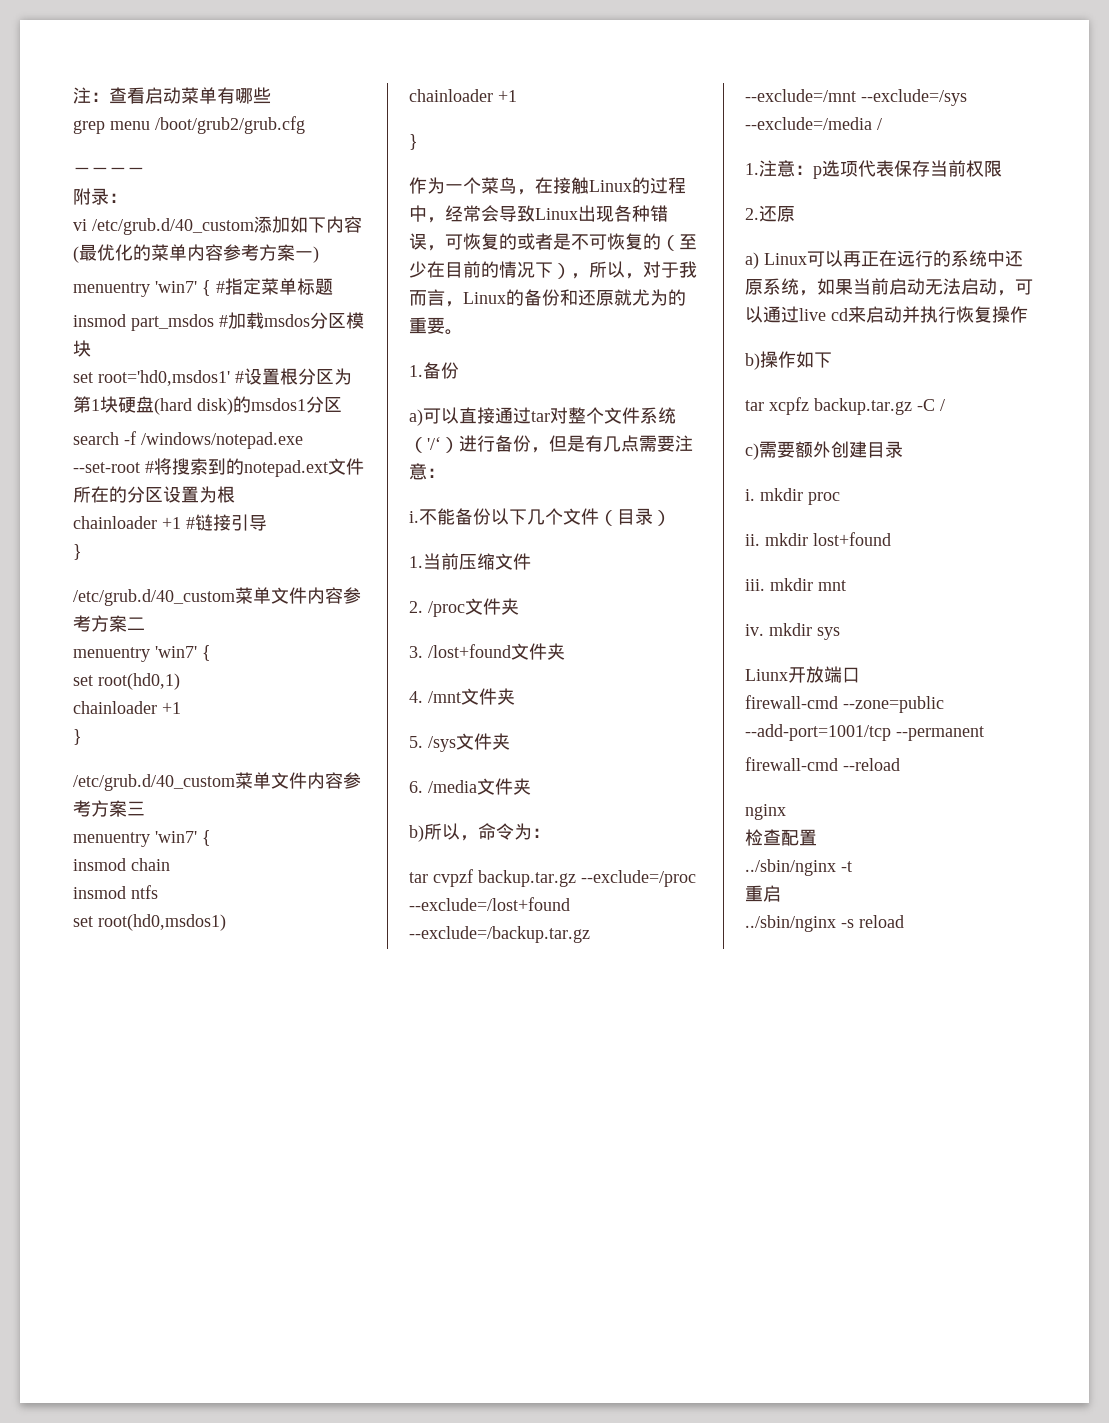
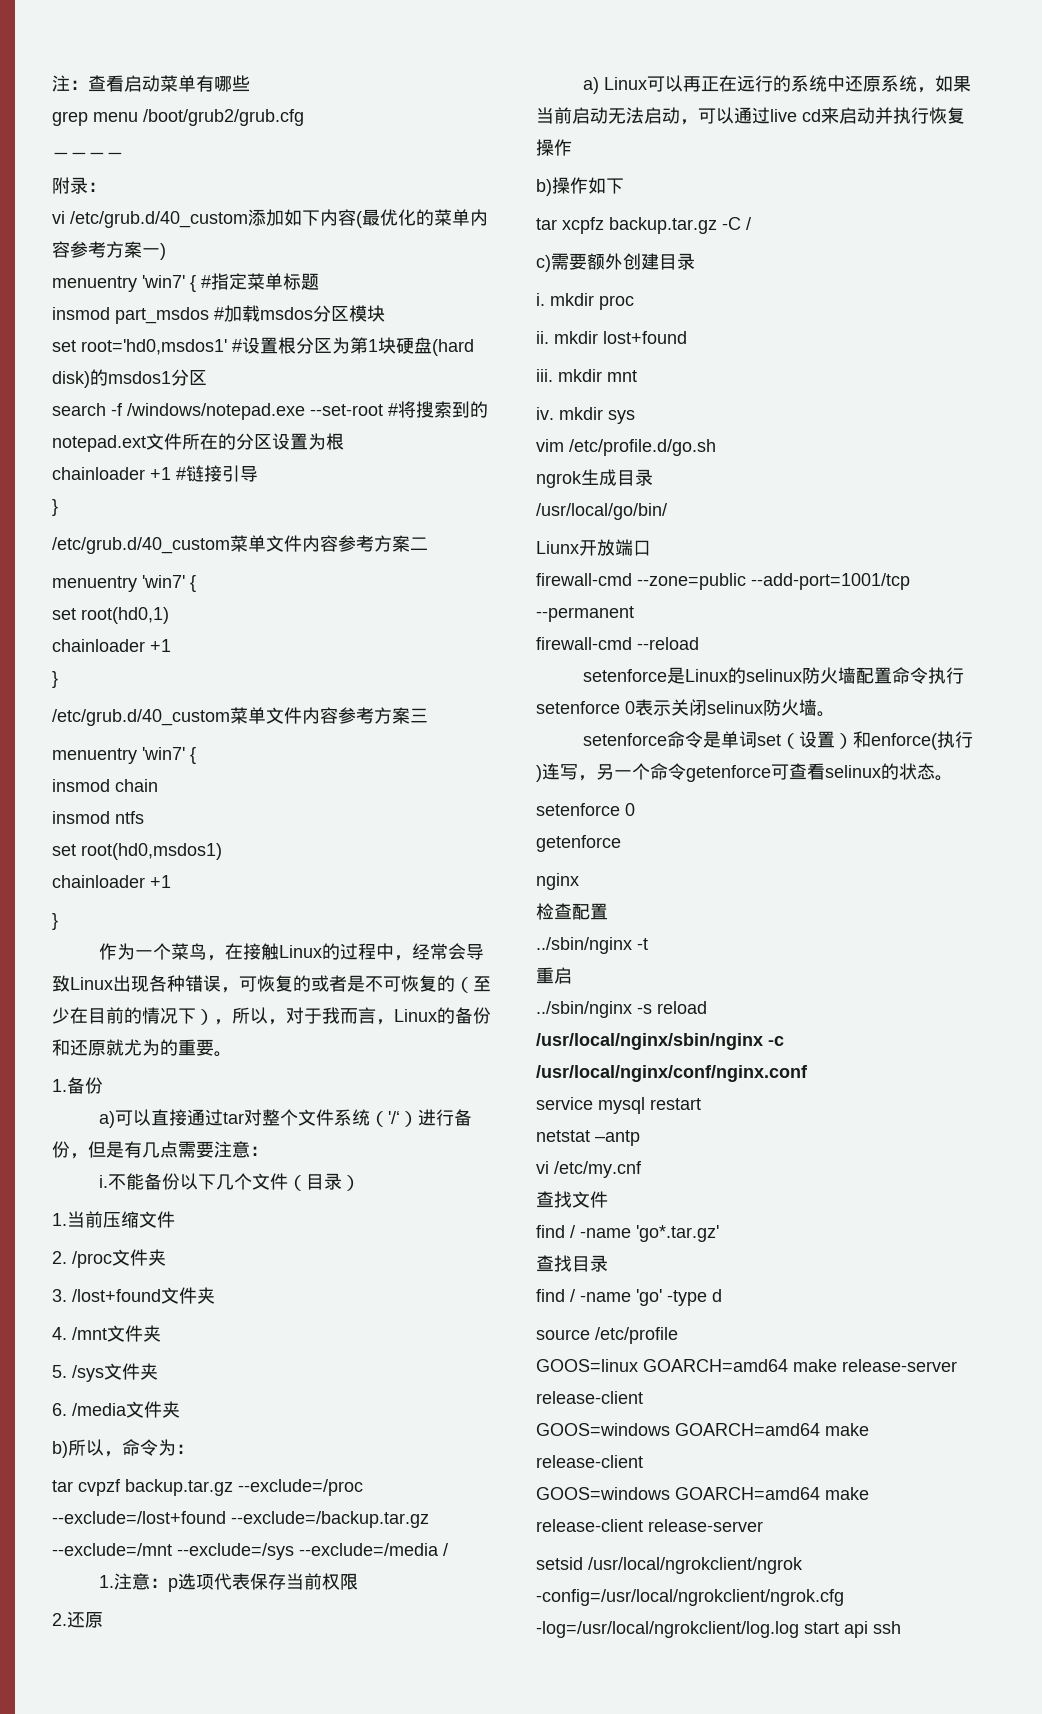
(840, 633) none -> [536,439,716,456] [536,469,653,488] [536,503,667,520] // vim /etc/profile.d/go.sh // ngrok生成目录 // /usr/local/go/bin/
(900, 764) none -> [582,667,964,684] [536,699,835,717] [582,731,973,750] [536,763,953,782] [536,803,635,816] [536,835,621,852] // setenforce是Linux的selinux防火墙配置命令执行setenforce 0表示关闭selinux防火墙。 // setenforce命令是单词set（设置）和enforce(执行)连写，另一个命令getenforce可查看selinux的状态。 // setenforce 0 // getenforce
(904, 921) none -> [536,1033,784,1050] [536,1065,808,1082] [536,1097,701,1114] [536,1130,640,1146] [536,1161,642,1178] [536,1191,608,1208] [536,1225,719,1242] [536,1255,608,1272] [536,1289,722,1306] [536,1327,678,1344] [536,1359,957,1372] [536,1391,643,1404] [536,1423,869,1436] [536,1455,643,1468] [536,1487,869,1500] [536,1519,763,1532] [536,1557,803,1574] [536,1589,844,1606] [536,1621,901,1638] // /usr/local/nginx/sbin/nginx -c /usr/local/nginx/conf/nginx.conf // service mysql restart // netstat –antp // vi /etc/my.cnf // 查找文件 // find / -name 'go*.tar.gz' // 查找目录 // find / -name 'go' -type d // source /etc/profile // GOOS=linux GOARCH=amd64 make release-server release-client // GOOS=windows GOARCH=amd64 make release-client // GOOS=windows GOARCH=amd64 make release-client release-server // setsid /usr/local/ngrokclient/ngrok -config=/usr/local/ngrokclient/ngrok.cfg -log=/usr/local/ngrokclient/log.log start api ssh

